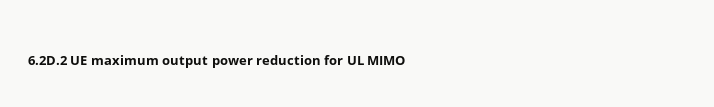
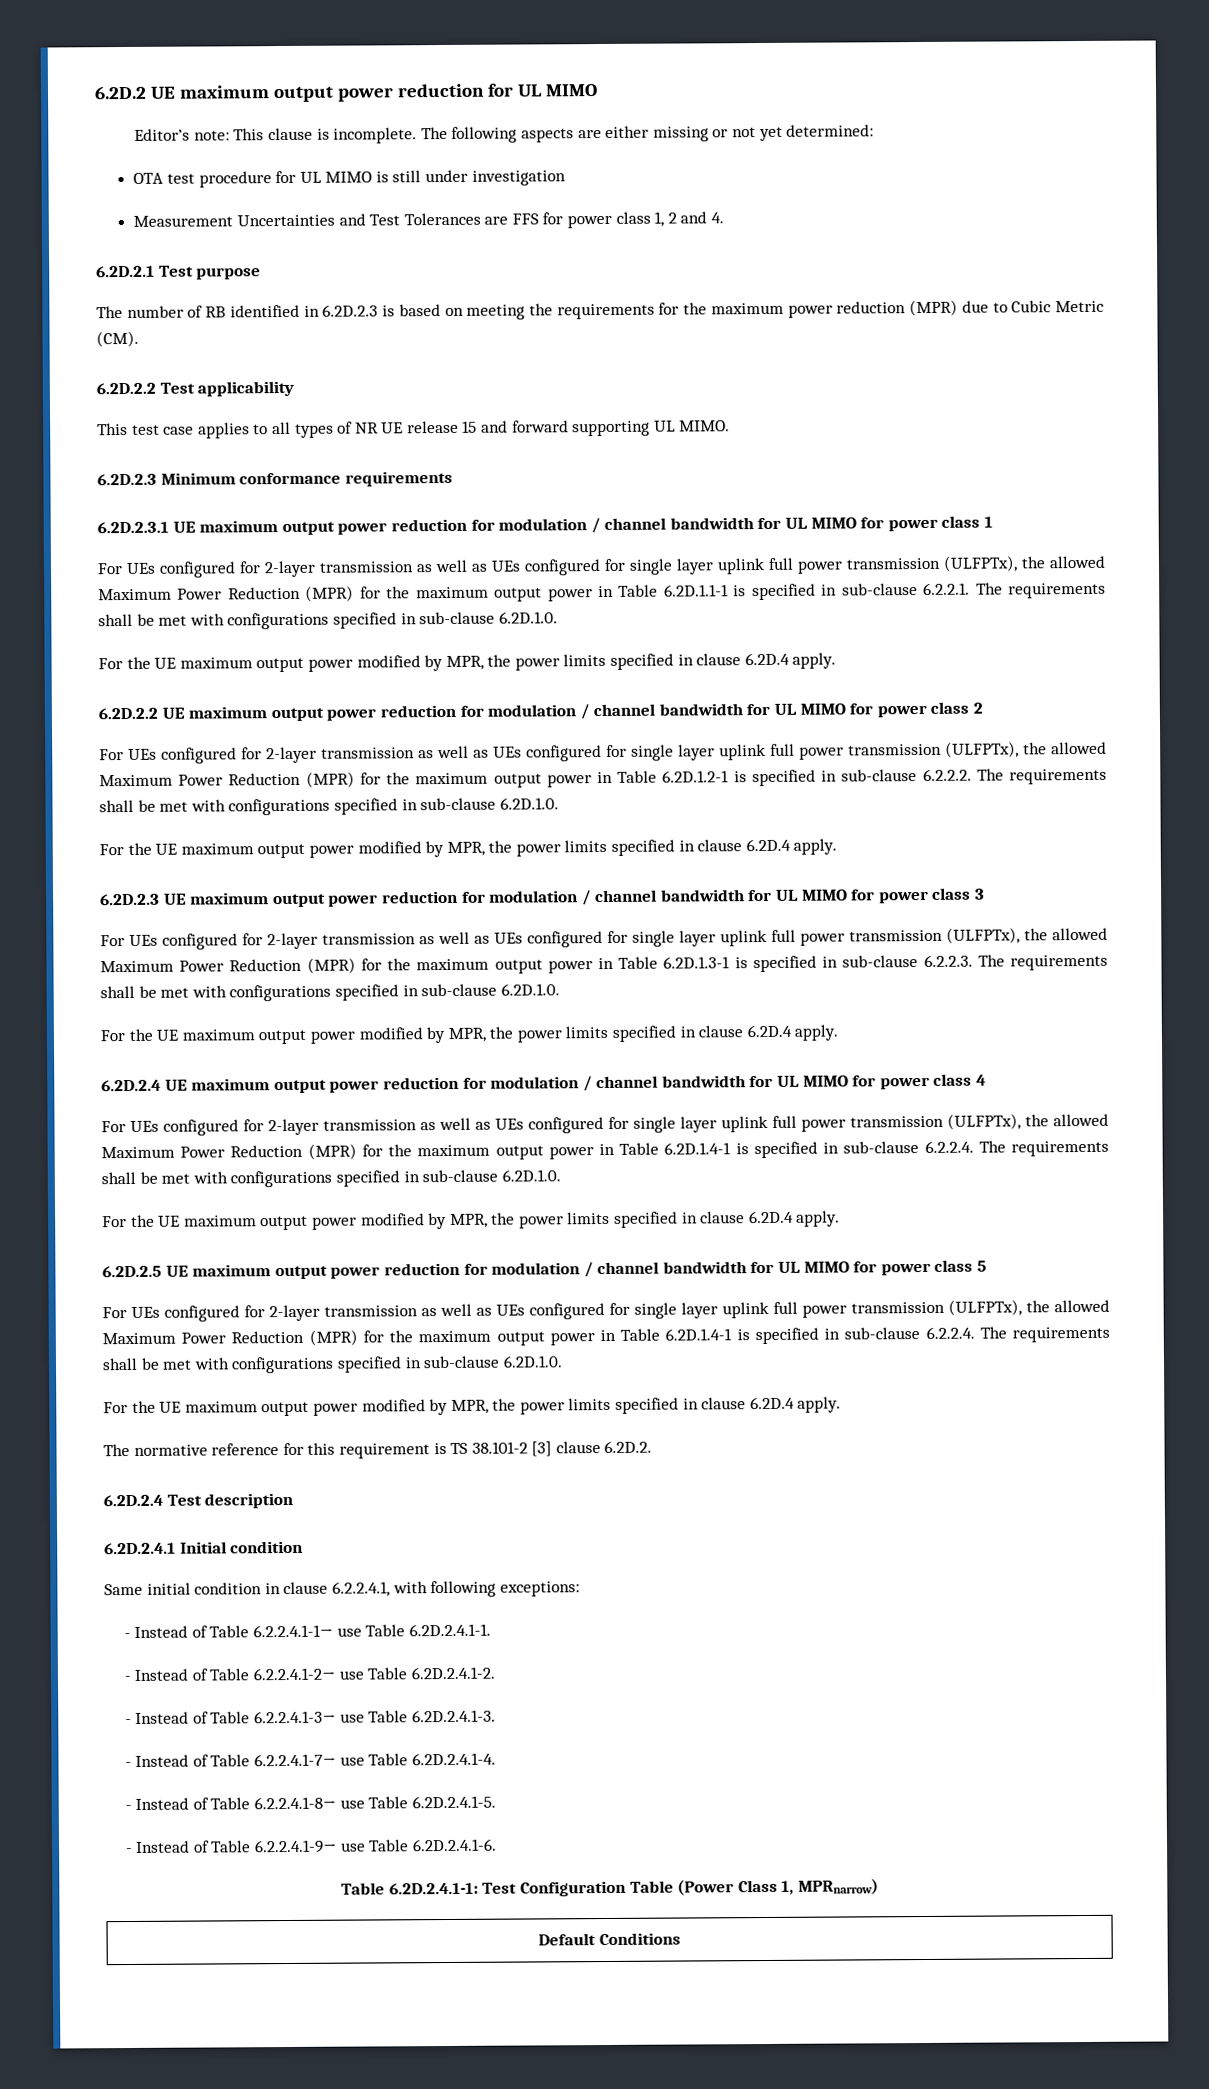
(405, 60) none -> [134,124,875,144] [133,169,566,188] [133,211,724,229] [96,265,262,280] [96,299,1105,320] [96,330,139,348] [96,380,295,397] [97,420,731,439] [97,470,453,487] [97,515,994,536] [97,555,1106,578] [98,582,1106,602] [98,611,558,630] [98,652,837,673] [98,701,984,722] [99,741,1107,764] [99,768,1107,788] [99,797,559,816] [99,838,838,859] [100,887,986,908] [100,927,1108,950] [100,954,1108,974] [100,983,560,1002] [100,1024,839,1045] [101,1073,987,1094] [101,1113,1109,1136] [101,1140,1109,1160] [101,1169,561,1188] [102,1210,841,1231] [102,1259,988,1280] [102,1299,1110,1322] [102,1326,1110,1346] [102,1355,563,1374] [103,1396,842,1417] [103,1440,653,1459] [103,1492,294,1509] [104,1540,304,1555] [104,1580,580,1598] [123,1623,491,1639] [123,1666,495,1682] [124,1709,496,1725] [124,1752,496,1768] [124,1795,496,1811] [125,1838,497,1854] [341,1878,879,1897] [538,1932,681,1946] // Editor’s note: This clause is incomplete. The following aspects are either missing or not yet determined: // OTA test procedure for UL MIMO is still under investigation // Measurement Uncertainties and Test Tolerances are FFS for power class 1, 2 and 4. // 6.2D.2.1 Test purpose // The number of RB identified in 6.2D.2.3 is based on meeting the requirements for the maximum power reduction (MPR) due to Cubic Metric (CM). // 6.2D.2.2 Test applicability // This test case applies to all types of NR UE release 15 and forward supporting UL MIMO. // 6.2D.2.3 Minimum conformance requirements // 6.2D.2.3.1 UE maximum output power reduction for modulation / channel bandwidth for UL MIMO for power class 1 // For UEs configured for 2-layer transmission as well as UEs configured for single layer uplink full power transmission (ULFPTx), the allowed Maximum Power Reduction (MPR) for the maximum output power in Table 6.2D.1.1-1 is specified in sub-clause 6.2.2.1. The requirements shall be met with configurations specified in sub-clause 6.2D.1.0. // For the UE maximum output power modified by MPR, the power limits specified in clause 6.2D.4 apply. // 6.2D.2.2 UE maximum output power reduction for modulation / channel bandwidth for UL MIMO for power class 2 // For UEs configured for 2-layer transmission as well as UEs configured for single layer uplink full power transmission (ULFPTx), the allowed Maximum Power Reduction (MPR) for the maximum output power in Table 6.2D.1.2-1 is specified in sub-clause 6.2.2.2. The requirements shall be met with configurations specified in sub-clause 6.2D.1.0. // For the UE maximum output power modified by MPR, the power limits specified in clause 6.2D.4 apply. // 6.2D.2.3 UE maximum output power reduction for modulation / channel bandwidth for UL MIMO for power class 3 // For UEs configured for 2-layer transmission as well as UEs configured for single layer uplink full power transmission (ULFPTx), the allowed Maximum Power Reduction (MPR) for the maximum output power in Table 6.2D.1.3-1 is specified in sub-clause 6.2.2.3. The requirements shall be met with configurations specified in sub-clause 6.2D.1.0. // For the UE maximum output power modified by MPR, the power limits specified in clause 6.2D.4 apply. // 6.2D.2.4 UE maximum output power reduction for modulation / channel bandwidth for UL MIMO for power class 4 // For UEs configured for 2-layer transmission as well as UEs configured for single layer uplink full power transmission (ULFPTx), the allowed Maximum Power Reduction (MPR) for the maximum output power in Table 6.2D.1.4-1 is specified in sub-clause 6.2.2.4. The requirements shall be met with configurations specified in sub-clause 6.2D.1.0. // For the UE maximum output power modified by MPR, the power limits specified in clause 6.2D.4 apply. // 6.2D.2.5 UE maximum output power reduction for modulation / channel bandwidth for UL MIMO for power class 5 // For UEs configured for 2-layer transmission as well as UEs configured for single layer uplink full power transmission (ULFPTx), the allowed Maximum Power Reduction (MPR) for the maximum output power in Table 6.2D.1.4-1 is specified in sub-clause 6.2.2.4. The requirements shall be met with configurations specified in sub-clause 6.2D.1.0. // For the UE maximum output power modified by MPR, the power limits specified in clause 6.2D.4 apply. // The normative reference for this requirement is TS 38.101-2 [3] clause 6.2D.2. // 6.2D.2.4 Test description // 6.2D.2.4.1 Initial condition // Same initial condition in clause 6.2.2.4.1, with following exceptions: // - Instead of Table 6.2.2.4.1-1→ use Table 6.2D.2.4.1-1. // - Instead of Table 6.2.2.4.1-2→ use Table 6.2D.2.4.1-2. // - Instead of Table 6.2.2.4.1-3→ use Table 6.2D.2.4.1-3. // - Instead of Table 6.2.2.4.1-7→ use Table 6.2D.2.4.1-4. // - Instead of Table 6.2.2.4.1-8→ use Table 6.2D.2.4.1-5. // - Instead of Table 6.2.2.4.1-9→ use Table 6.2D.2.4.1-6. // Table 6.2D.2.4.1-1: Test Configuration Table (Power Class 1, MPRnarrow) // Default Conditions

